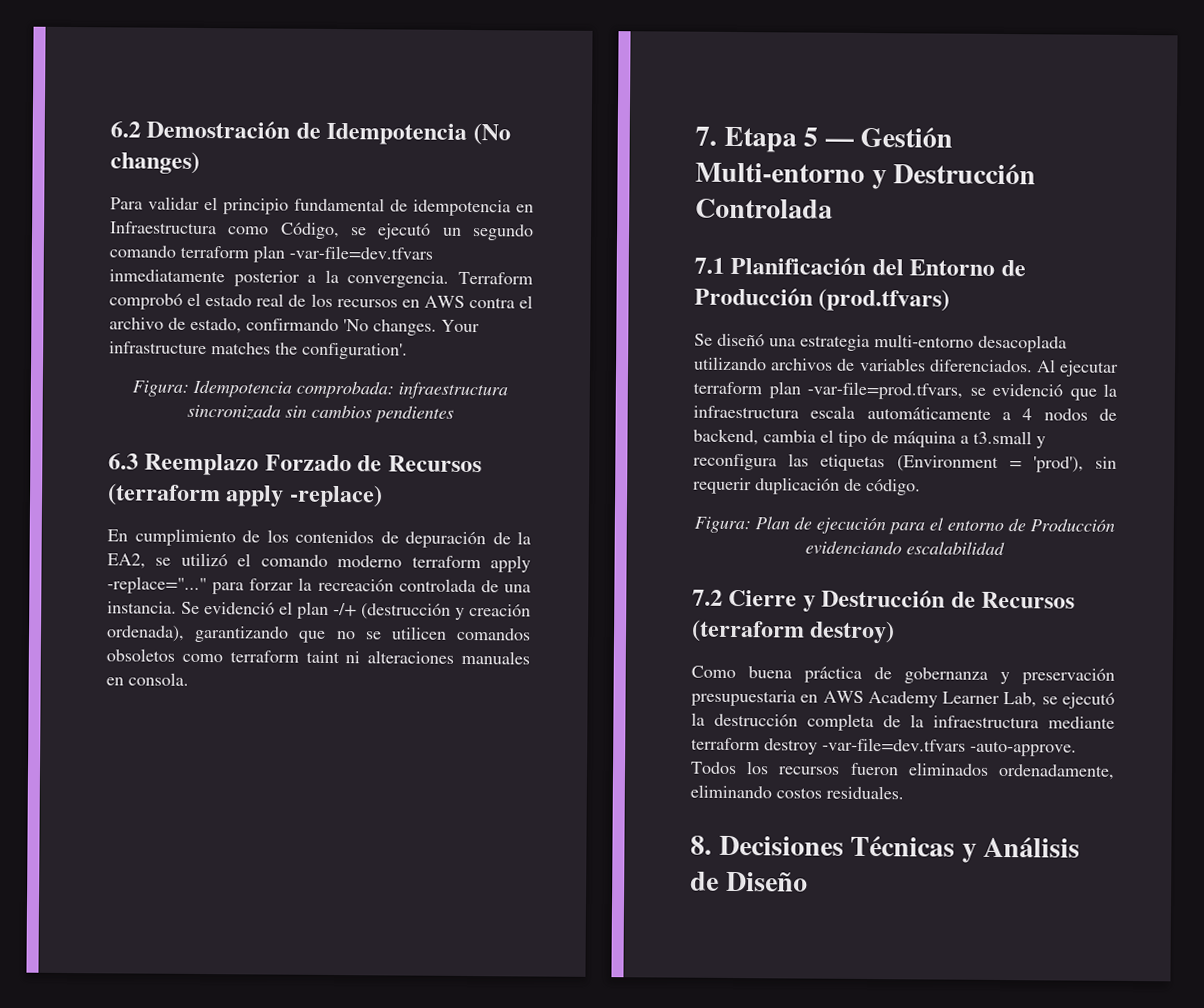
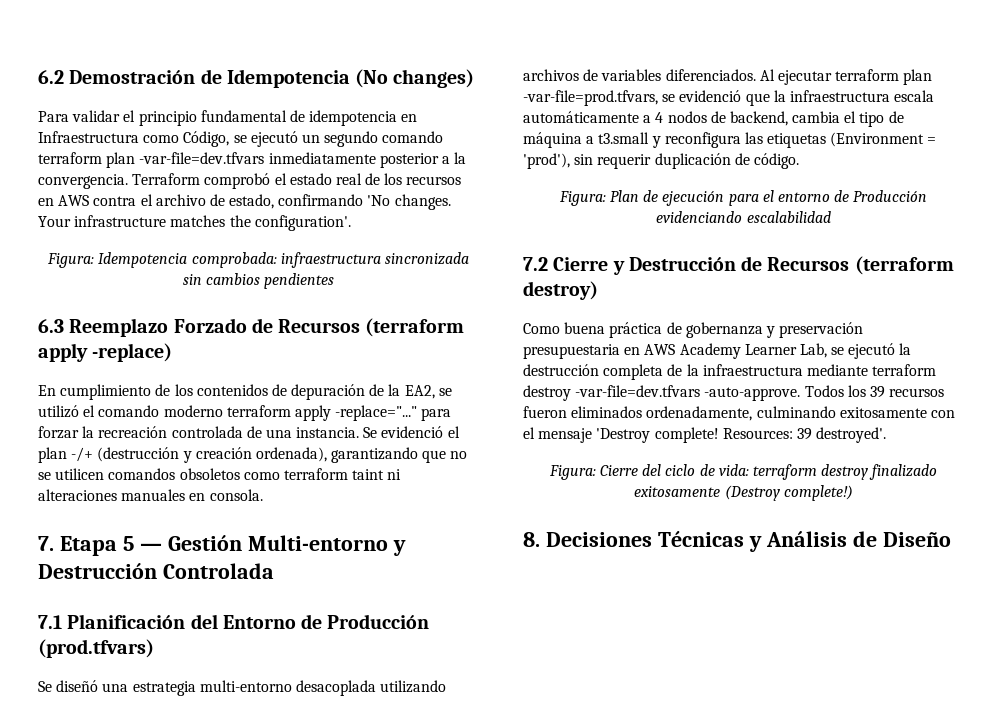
(770, 768) none -> [869,386,885,398] 39
[690,784,904,800] eliminando costos residuales. -> [756,406,955,418] [523,427,887,443] [548,464,938,480] [634,485,853,501] culminando exitosamente con el mensaje 'Destroy complete! Resources: 39 destroyed'. // Figura: Cierre del ciclo de vida: terraform destroy finalizado exitosamente (Destroy complete!)

